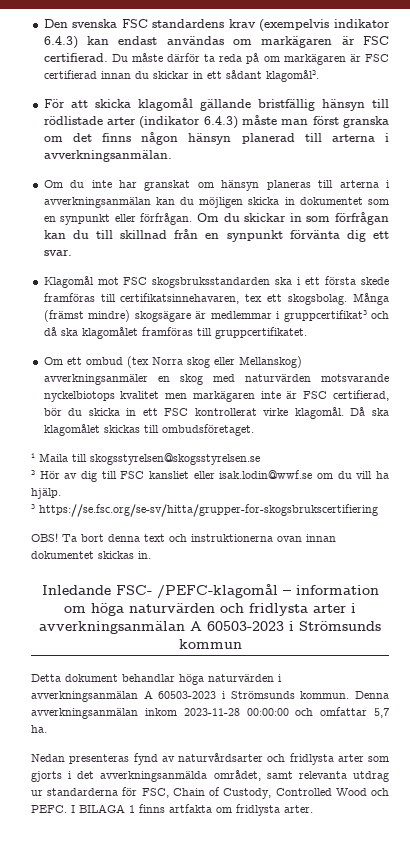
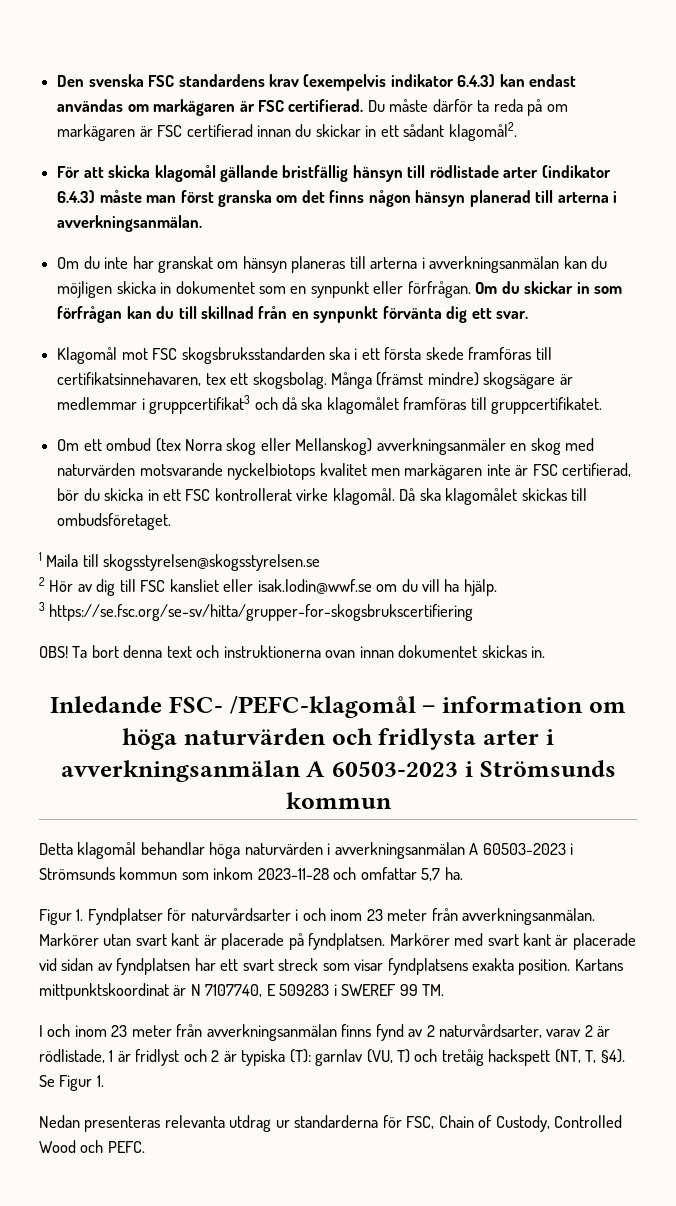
[65,674,118,682] dokument -> [77,842,137,859] klagomål
[300,691,389,699] [31,708,138,719] kommun. Denna avverkningsanmälan -> [119,867,209,880] kommun som
[246,708,289,716] 00:00:00 -> (329, 874) none
[31,753,389,765] [31,770,293,782] Nedan presenteras fynd av naturvårdsarter och fridlysta arter som gjorts i det avverkningsanmälda området, samt -> [39,908,595,925] [39,933,636,950] [39,958,623,975] [39,983,445,1000] [39,1024,611,1041] [39,1049,625,1066] [39,1075,104,1091] [39,1115,161,1132] Figur 1. Fyndplatser för naturvårdsarter i och inom 23 meter från avverkningsanmälan. Markörer utan svart kant är placerade på fyndplatsen. Markörer med svart kant är placerade vid sidan av fyndplatsen har ett svart streck som visar fyndplatsens exakta position. Kartans mittpunktskoordinat är N 7107740, E 509283 i SWEREF 99 TM. // I och inom 23 meter från avverkningsanmälan finns fynd av 2 naturvårdsarter, varav 2 är rödlistade, 1 är fridlyst och 2 är typiska (T): garnlav (VU, T) och tretåig hackspett (NT, T, §4). Se Figur 1. // Nedan presenteras
[71,804,313,816] I BILAGA 1 finns artfakta om fridlysta arter. -> (145, 1147) none

